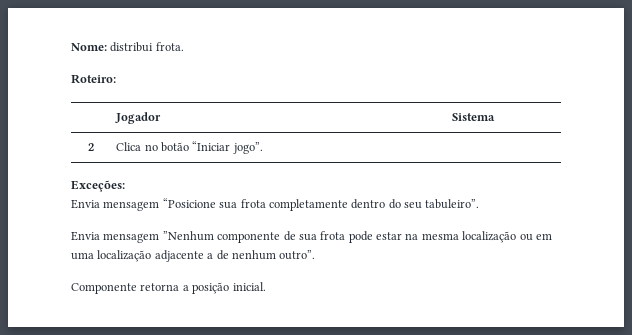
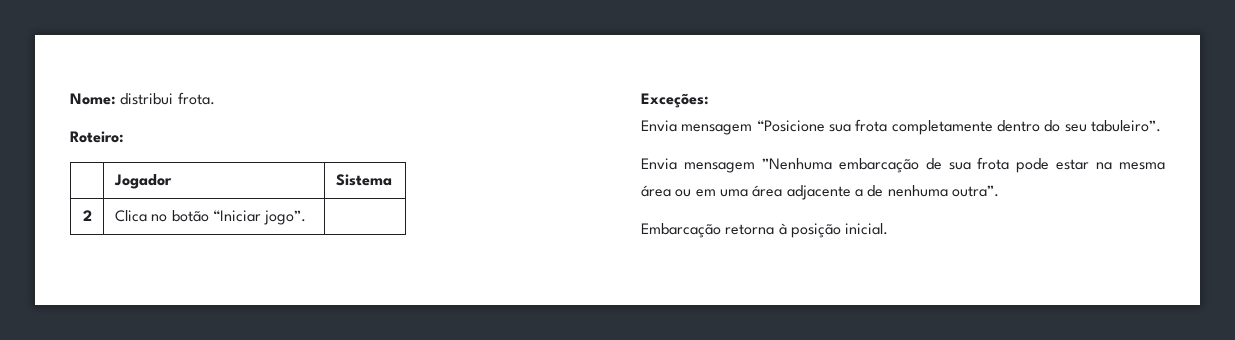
[162,231,281,243] ”Nenhum componente -> [761,158,919,173] ”Nenhuma embarcação
[462,231,517,243] localização -> [641,185,671,197] área
[97,250,152,262] localização -> [752,185,783,197] área
[231,250,316,260] [71,283,189,294] nenhum outro”. // Componente retorna a -> [887,185,999,197] [641,223,787,238] nenhuma outra”. // Embarcação retorna à

